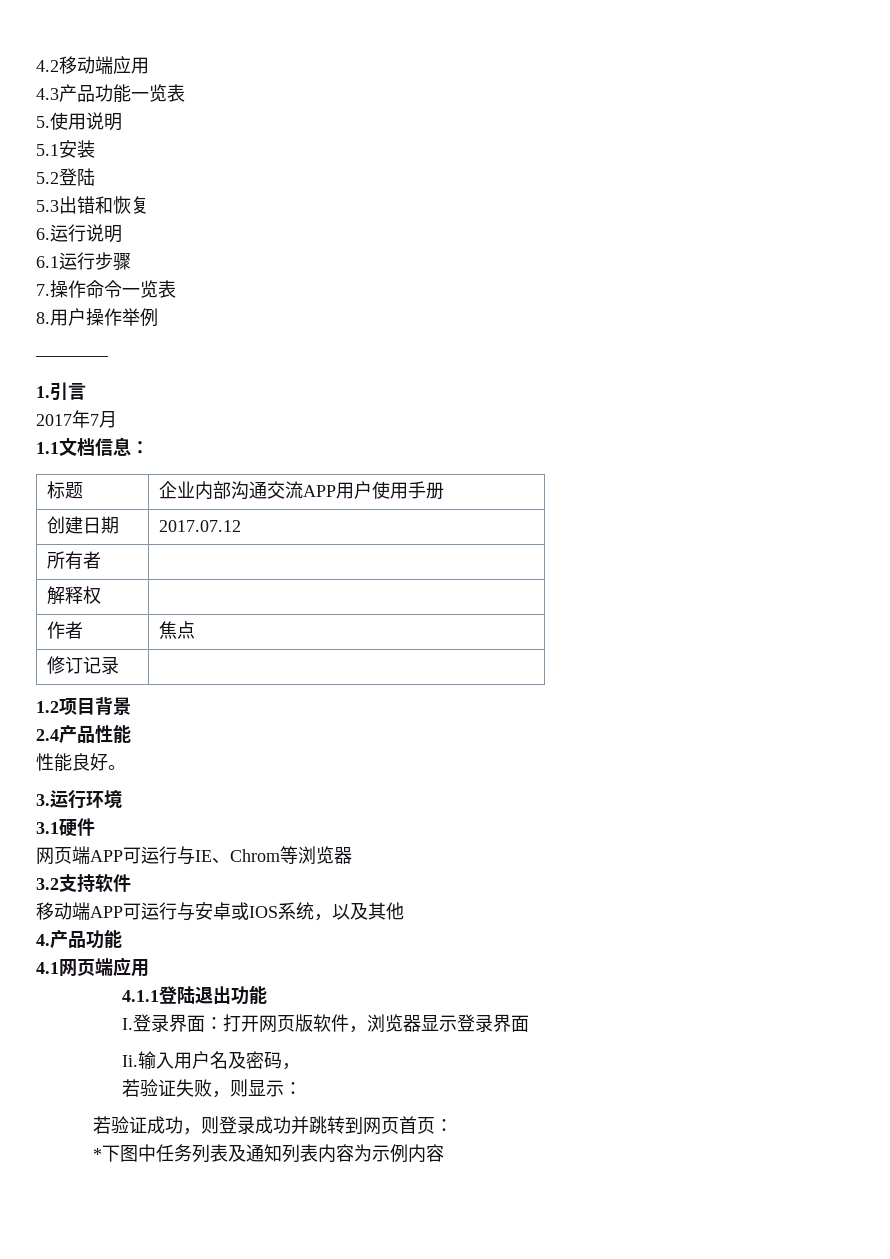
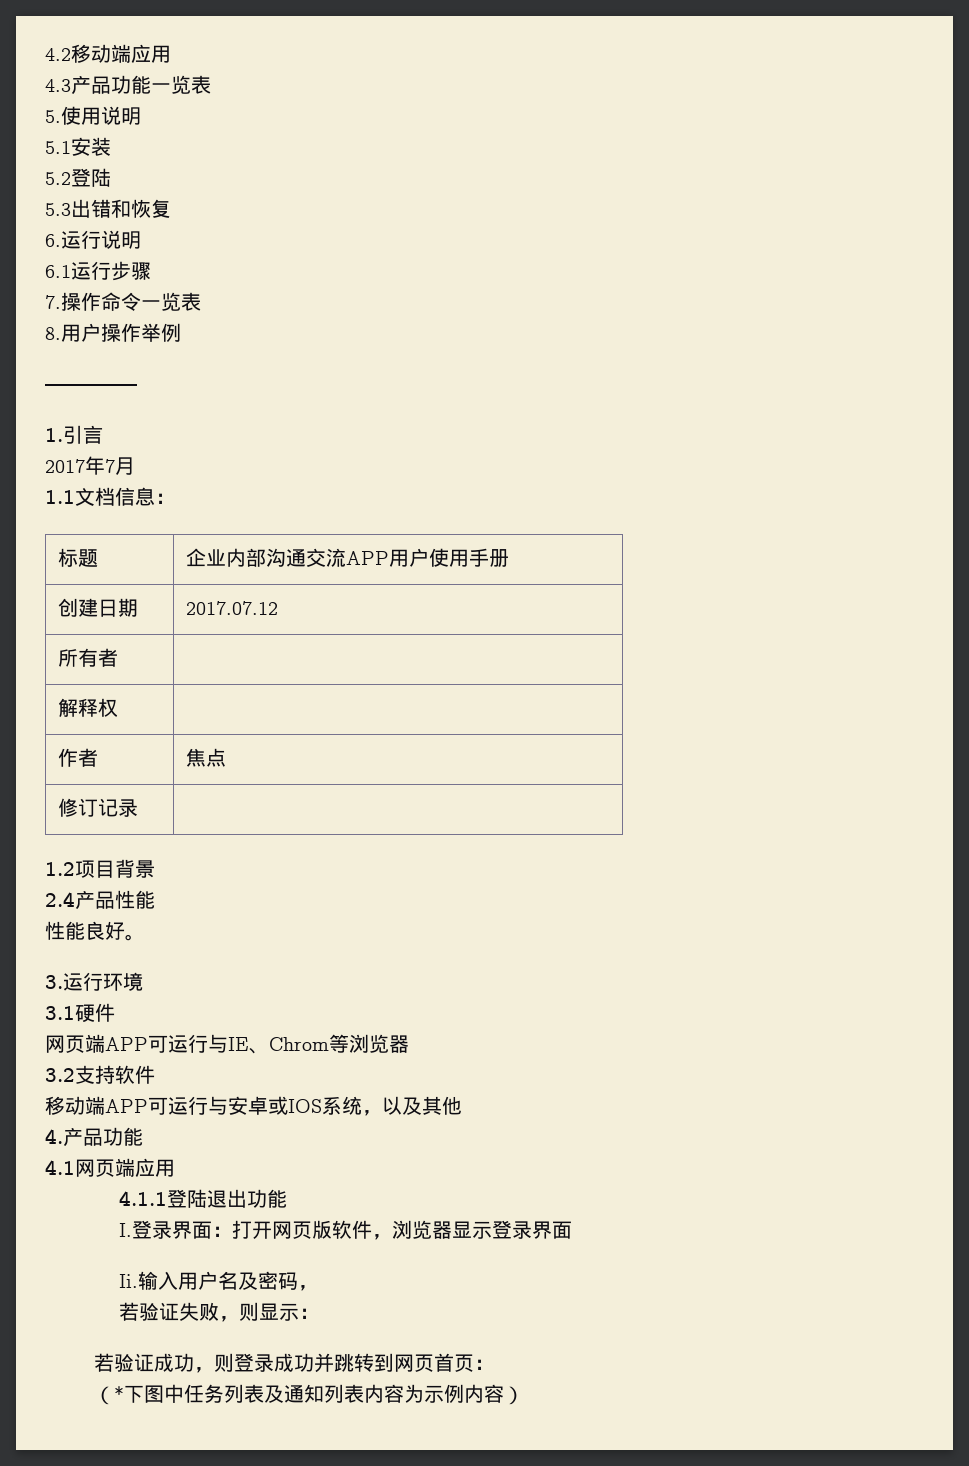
(454, 1125) none -> [94,1386,115,1405] （
(445, 1153) none -> [504,1386,525,1405] ）

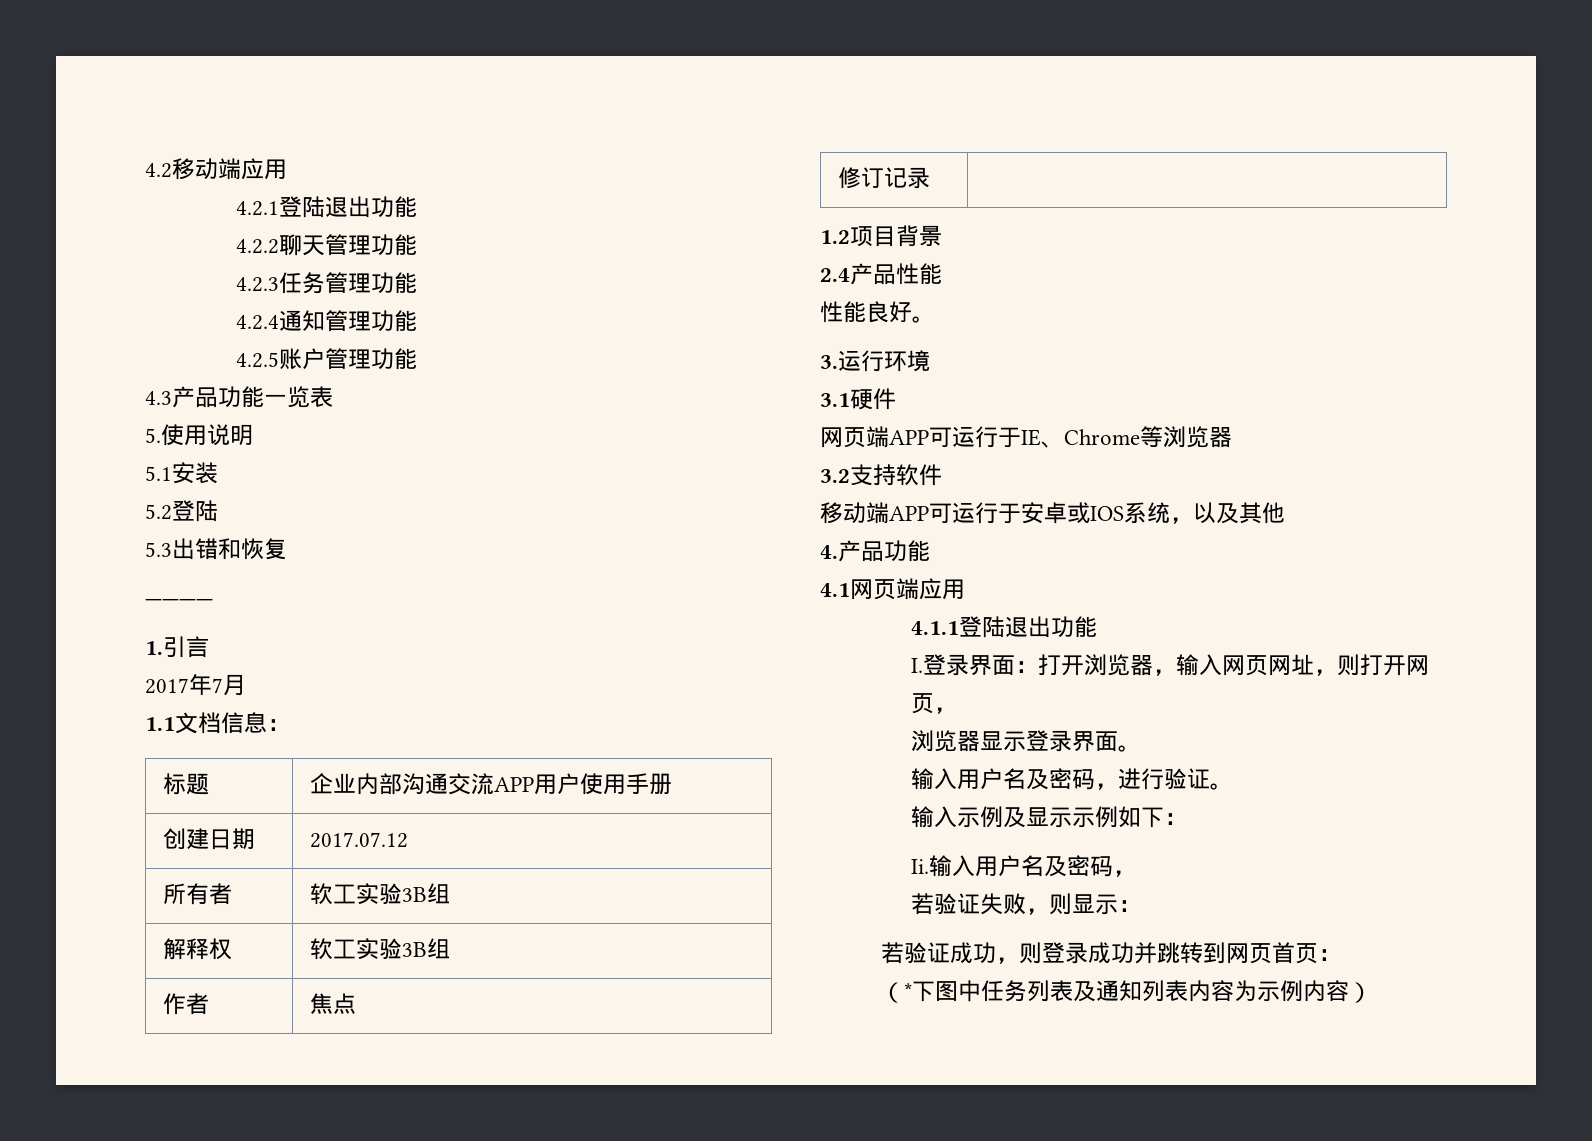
(171, 54) none -> [235,196,417,218] [235,234,417,256] [235,272,417,294] [235,310,417,332] [235,348,417,370] // 4.2.1登陆退出功能 // 4.2.2聊天管理功能 // 4.2.3任务管理功能 // 4.2.4通知管理功能 // 4.2.5账户管理功能
[45,230,141,249] [45,261,151,281] [45,292,201,311] [45,323,181,342] // 6.运行说明 // 6.1运行步骤 // 7.操作命令一览表 // 8.用户操作举例 -> (287, 549) none
[58,698,119,717] // 解释权 | -> [309,883,450,905] [162,938,232,960] [309,938,450,960] 软工实验3B组 // 解释权 | 软工实验3B组
[208,1034,329,1054] 与IE、Chrom -> [998,427,1140,448] 于IE、Chrome
[208,1096,228,1115] 与 -> [998,503,1021,524] 于
[272,1220,393,1240] 网页版软件， -> [1083,654,1429,676] [910,693,957,714] 浏览器，输入网页网址，则打开网页， //
(573, 1230) none -> [1117,745,1141,752] [910,768,1233,790] [910,806,1187,828] 。 // 输入用户名及密码，进行验证。 // 输入示例及显示示例如下：

